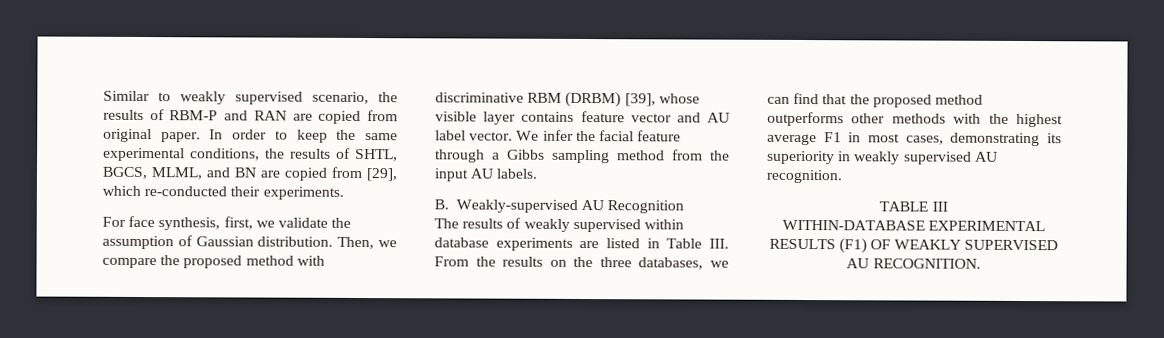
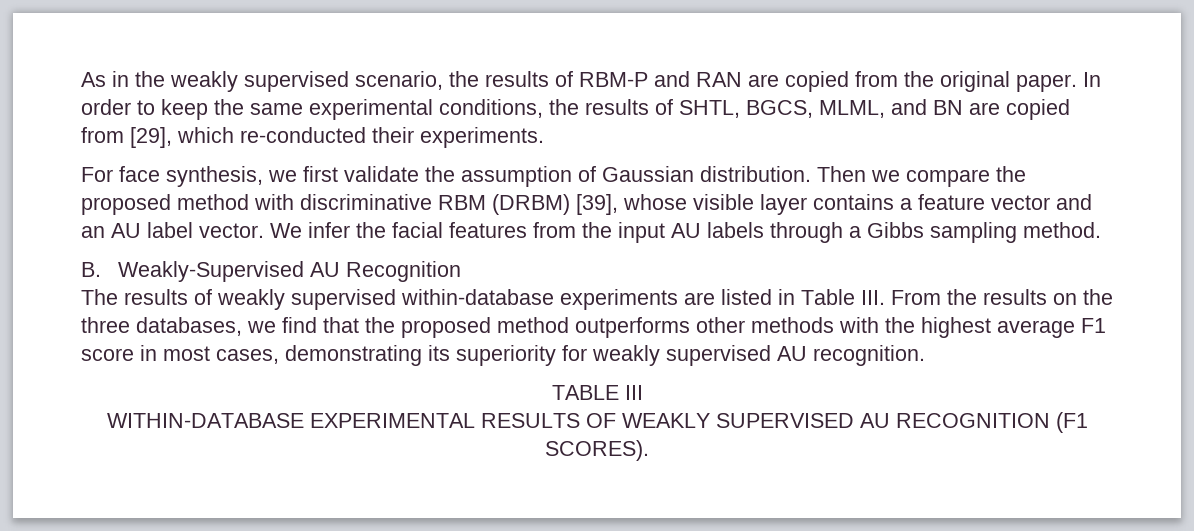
[103,90,171,102] Similar to -> [81,71,165,87] As in the
(399, 116) none -> [904,71,934,87] the
[223,216,275,230] first, we -> [268,166,338,182] we first
[337,236,375,250] Then, -> [817,166,866,182] Then
(575, 116) none -> [900,198,912,210] a
(701, 117) none -> [81,226,105,238] an
[637,130,682,142] [435,149,730,164] [434,168,539,182] feature through a Gibbs sampling method from the input AU labels. -> [449,222,1101,243] features from the input AU labels through a Gibbs sampling method.
[455,199,578,213] Weakly-supervised -> [118,261,305,282] Weakly-Supervised
[643,219,684,230] [434,237,489,248] within database -> [401,289,554,305] within-database
[767,96,790,104] can -> (276, 327) none
(842, 137) none -> [81,348,134,361] score
[838,151,852,162] in -> [562,345,587,361] for
[838,238,867,254] (F1) -> (580, 420) none
[872,258,981,269] RECOGNITION. -> [895,412,1088,433] [545,440,649,461] RECOGNITION (F1 SCORES).

